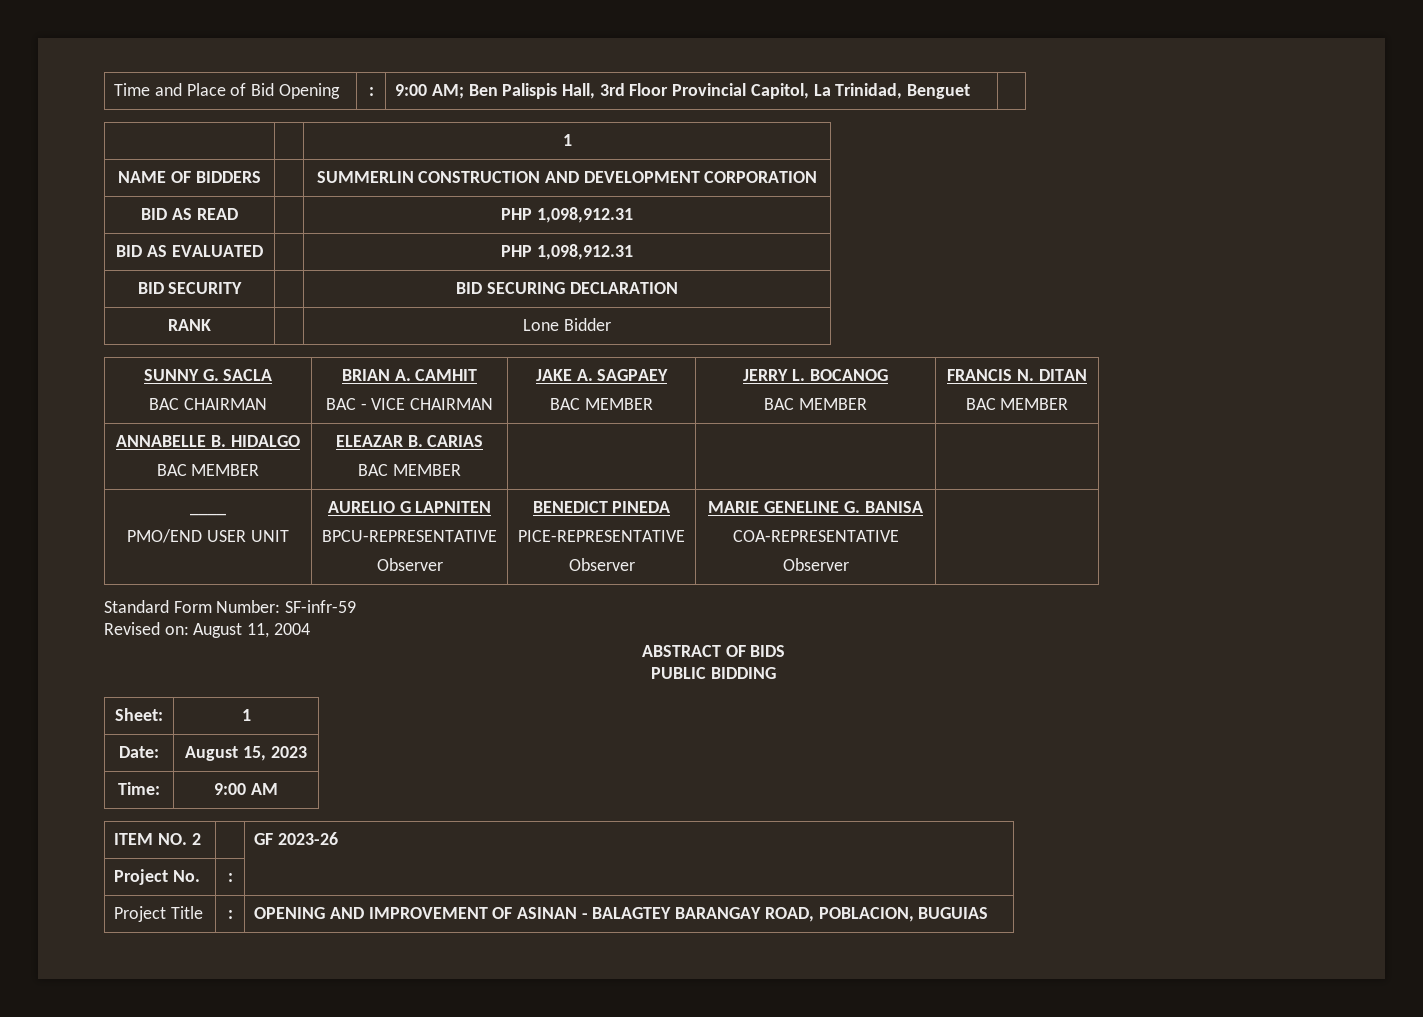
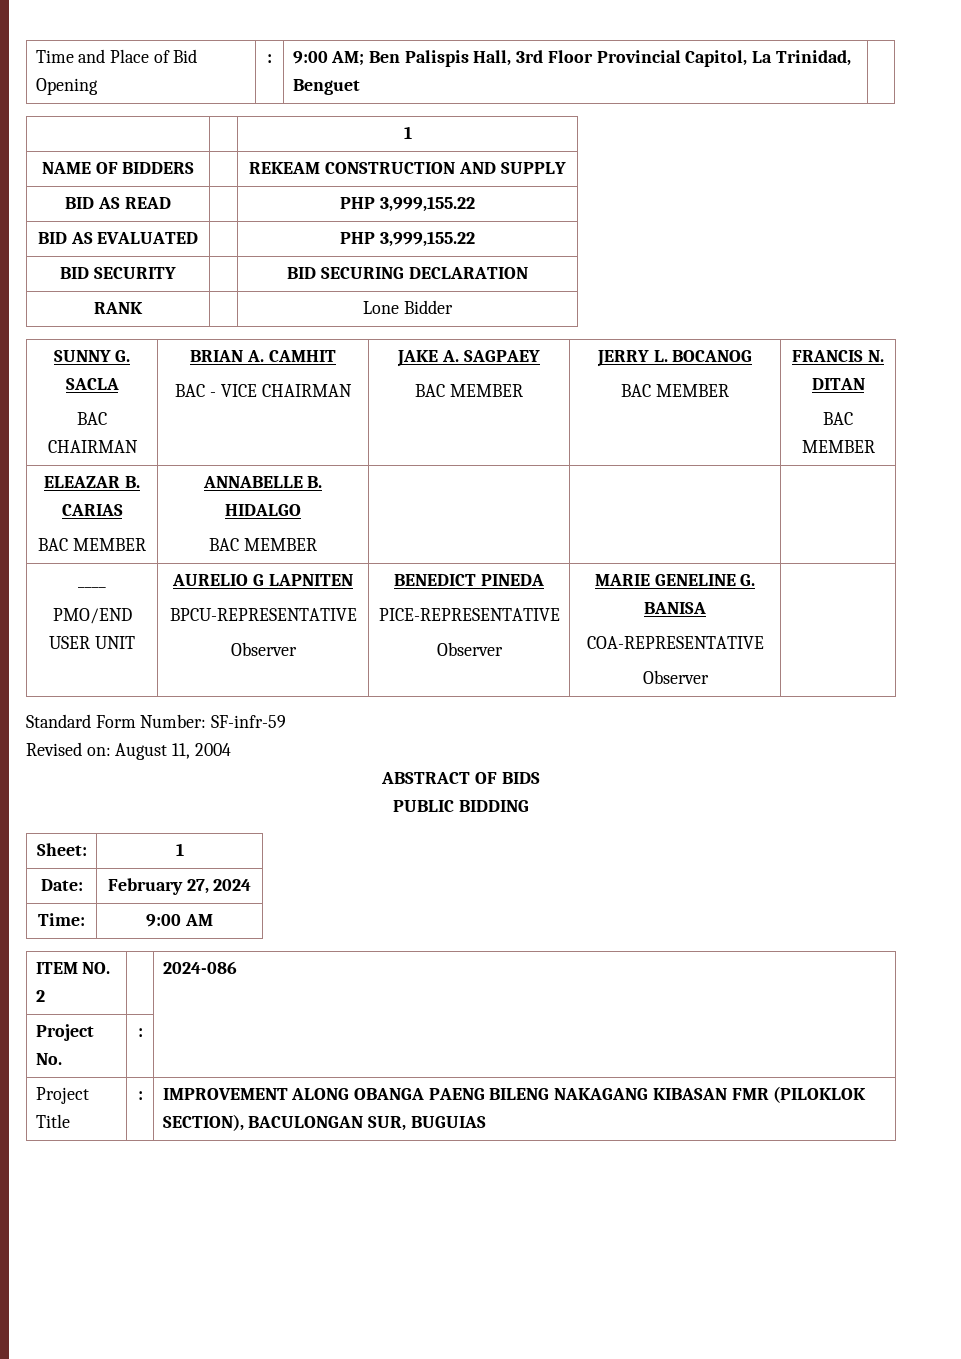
[316,171,414,183] SUMMERLIN -> [249,162,321,174] REKEAM
[583,171,818,183] DEVELOPMENT CORPORATION -> [500,162,566,174] SUPPLY
[536,207,633,223] 1,098,912.31 -> [379,196,475,212] 3,999,155.22
[536,244,633,260] 1,098,912.31 -> [379,231,475,247] 3,999,155.22
[116,435,300,447] [156,464,260,476] [335,435,484,447] ANNABELLE B. HIDALGO // BAC MEMBER | ELEAZAR B. CARIAS -> [44,476,140,488] [61,504,123,516] [38,538,146,551] [202,476,323,488] [225,504,301,516] ELEAZAR B. CARIAS // BAC MEMBER | ANNABELLE B. HIDALGO
[185,746,307,761] August 15, 2023 -> [107,878,252,895] February 27, 2024
[254,832,338,845] GF 2023-26 -> [162,961,237,974] 2024-086
[254,907,914,922] OPENING AND IMPROVEMENT OF ASINAN - BALAGTEY BARANGAY ROAD, POBLACION, -> [162,1086,867,1103] [162,1114,406,1131] IMPROVEMENT ALONG OBANGA PAENG BILENG NAKAGANG KIBASAN FMR (PILOKLOK SECTION), BACULONGAN SUR,

